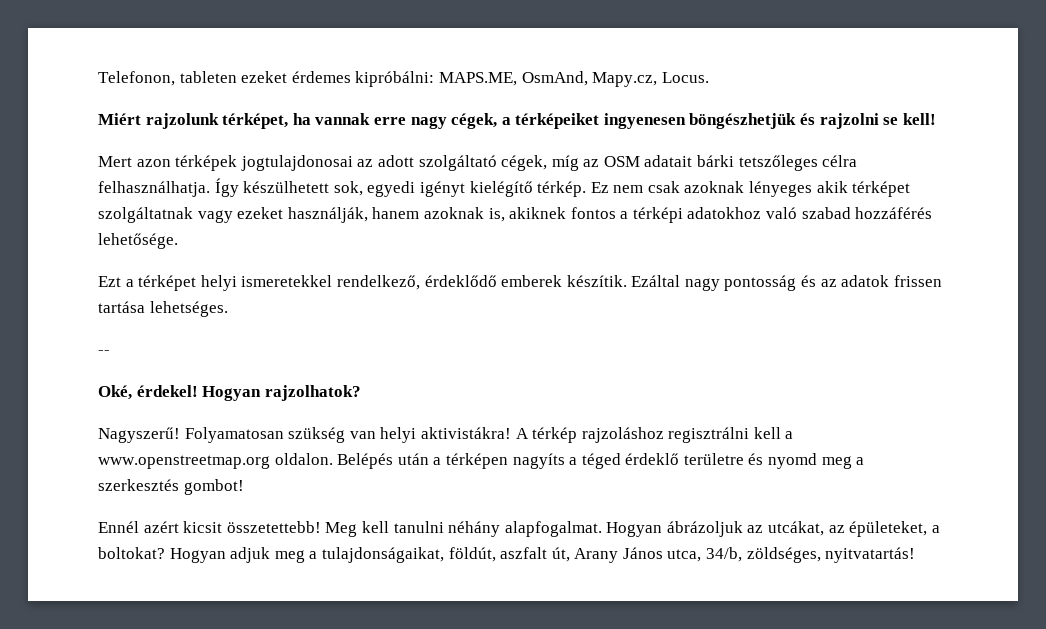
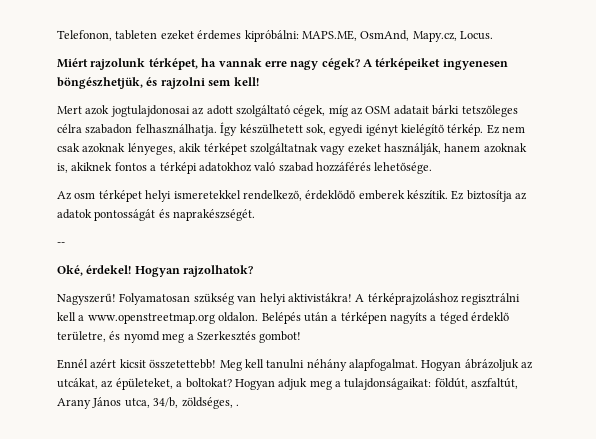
[451,113,511,129] cégek, a -> [321,58,373,70] cégek? A
[689,113,797,129] böngészhetjük -> [57,77,143,89] böngészhetjük,
[883,117,899,125] se -> [208,80,232,86] sem
[136,155,238,171] azon térképek -> [85,105,110,115] azok
(858, 161) none -> [85,124,133,134] szabadon
[749,181,813,197] lényeges -> [127,143,176,155] lényeges,
[98,276,134,287] Ezt a -> [57,191,96,200] Az osm
[631,275,942,291] [98,301,228,317] Ezáltal nagy pontosság és az adatok frissen tartása lehetséges. -> [451,190,528,202] [57,209,256,221] Ez biztosítja az adatok pontosságát és naprakészségét.
[532,427,664,443] térkép rajzoláshoz -> [367,293,459,305] térképrajzoláshoz
[683,453,744,465] területre -> [57,331,106,342] területre,
[98,479,179,491] szerkesztés -> [196,331,256,341] Szerkesztés
[321,547,570,563] tulajdonságaikat, földút, aszfalt út, -> [344,377,519,390] tulajdonságaikat: földút, aszfaltút,
[825,547,916,563] nyitvatartás! -> [235,404,239,406] .

